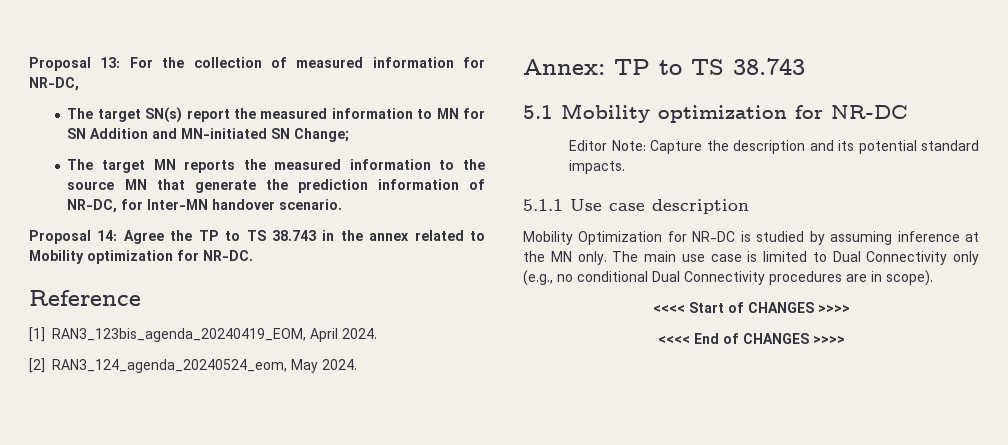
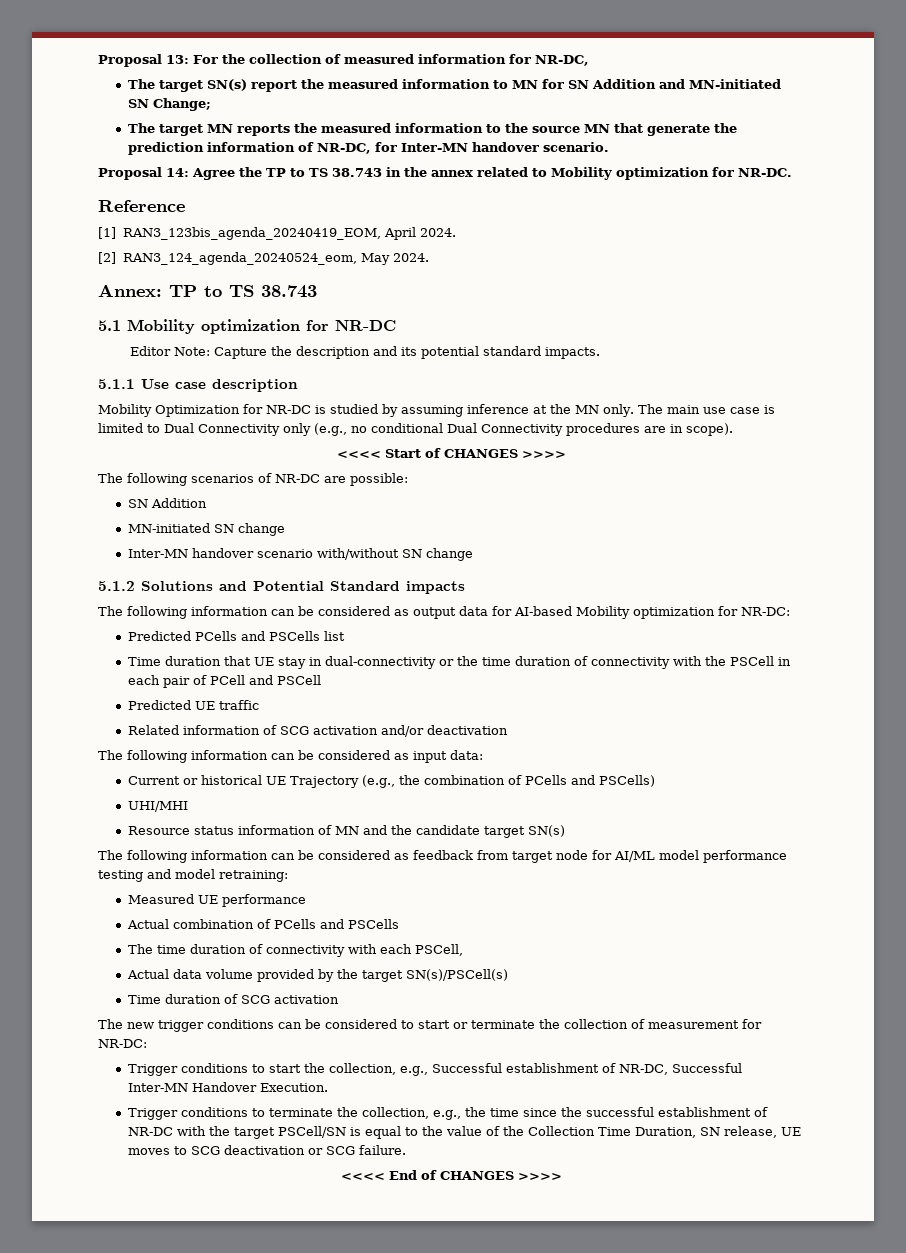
(850, 309) none -> [98,473,408,486] [128,498,208,508] [128,523,286,536] [128,548,474,561] [98,581,465,594] [98,606,790,619] [128,631,346,641] [128,656,792,669] [128,675,322,688] [128,700,260,710] [128,725,509,737] [98,750,483,763] [128,775,656,788] [128,801,189,812] [128,825,566,838] [98,850,787,863] [98,869,288,882] [128,894,307,907] [127,919,400,929] [128,944,464,957] [127,969,509,982] [128,994,340,1004] [98,1019,762,1032] [98,1039,147,1048] [128,1063,743,1076] [128,1082,329,1092] [128,1107,769,1120] [128,1126,802,1139] [128,1145,407,1155] // The following scenarios of NR-DC are possible: // SN Addition // MN-initiated SN change // Inter-MN handover scenario with/without SN change // 5.1.2 Solutions and Potential Standard impacts // The following information can be considered as output data for AI-based Mobility optimization for NR-DC: // Predicted PCells and PSCells list // Time duration that UE stay in dual-connectivity or the time duration of connectivity with the PSCell in each pair of PCell and PSCell // Predicted UE traffic // Related information of SCG activation and/or deactivation // The following information can be considered as input data: // Current or historical UE Trajectory (e.g., the combination of PCells and PSCells) // UHI/MHI // Resource status information of MN and the candidate target SN(s) // The following information can be considered as feedback from target node for AI/ML model performance testing and model retraining: // Measured UE performance // Actual combination of PCells and PSCells // The time duration of connectivity with each PSCell, // Actual data volume provided by the target SN(s)/PSCell(s) // Time duration of SCG activation // The new trigger conditions can be considered to start or terminate the collection of measurement for NR-DC: // Trigger conditions to start the collection, e.g., Successful establishment of NR-DC, Successful Inter-MN Handover Execution. // Trigger conditions to terminate the collection, e.g., the time since the successful establishment of NR-DC with the target PSCell/SN is equal to the value of the Collection Time Duration, SN release, UE moves to SCG deactivation or SCG failure.

